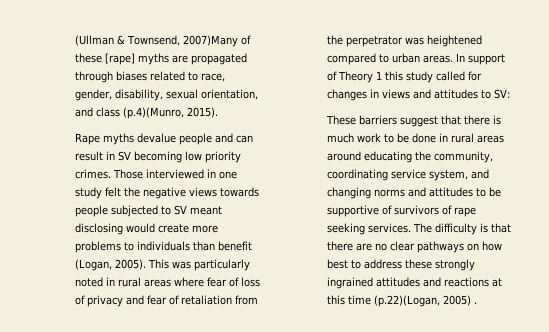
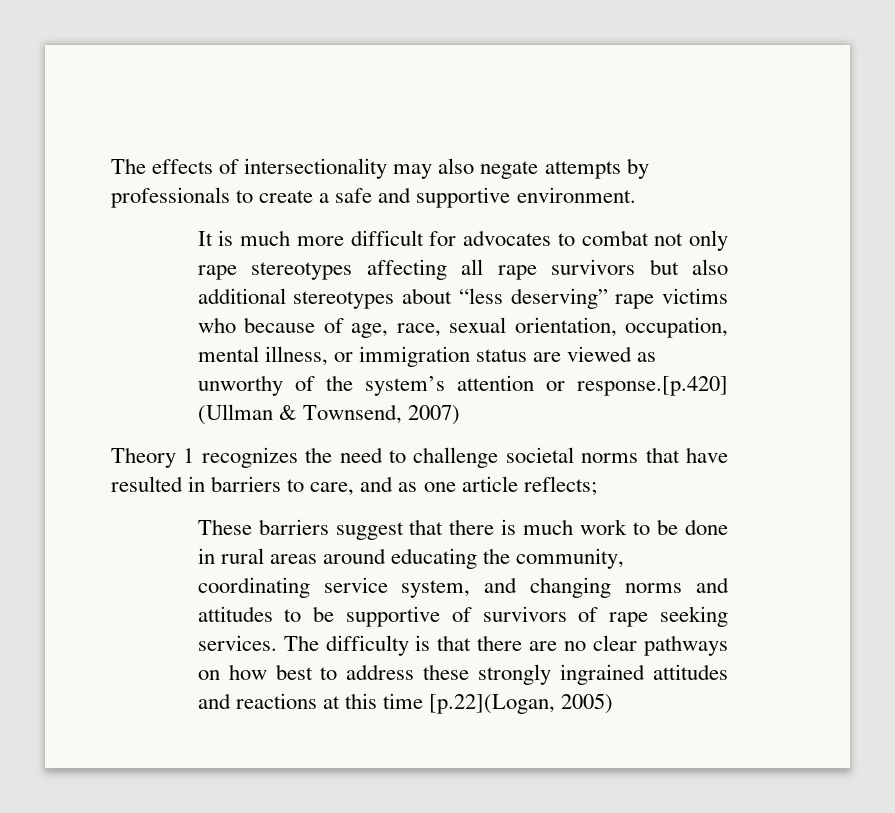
[75,35,252,47] [75,53,248,65] [75,71,226,83] [75,89,259,101] [75,107,219,119] [75,133,254,145] [75,151,242,163] [75,169,238,179] [75,187,260,199] [75,205,223,217] [75,223,219,235] [75,241,253,253] [75,259,251,271] [75,277,261,287] [75,295,259,307] [327,35,483,47] [327,53,506,65] [327,71,483,83] [327,89,511,101] (Ullman & Townsend, 2007)Many of these [rape] myths are propagated through biases related to race, gender, disability, sexual orientation, and class (p.4)(Munro, 2015). // Rape myths devalue people and can result in SV becoming low priority crimes. Those interviewed in one study felt the negative views towards people subjected to SV meant disclosing would create more problems to individuals than benefit (Logan, 2005). This was particularly noted in rural areas where fear of loss of privacy and fear of retaliation from the perpetrator was heightened compared to urban areas. In support of Theory 1 this study called for changes in views and attitudes to SV: -> [111,158,649,179] [111,187,636,208] [197,230,728,251] [197,259,728,280] [197,288,728,309] [197,317,728,338] [197,346,657,367] [197,375,728,396] [197,404,460,425] [111,447,728,468] [111,476,597,496] The effects of intersectionality may also negate attempts by professionals to create a safe and supportive environment. // It is much more difficult for advocates to combat not only rape stereotypes affecting all rape survivors but also additional stereotypes about “less deserving” rape victims who because of age, race, sexual orientation, occupation, mental illness, or immigration status are viewed as unworthy of the system’s attention or response.[p.420] (Ullman & Townsend, 2007) // Theory 1 recognizes the need to challenge societal norms that have resulted in barriers to care, and as one article reflects;
[374,295,478,307] (p.22)(Logan, 2005) . -> [429,693,614,714] [p.22](Logan, 2005)

